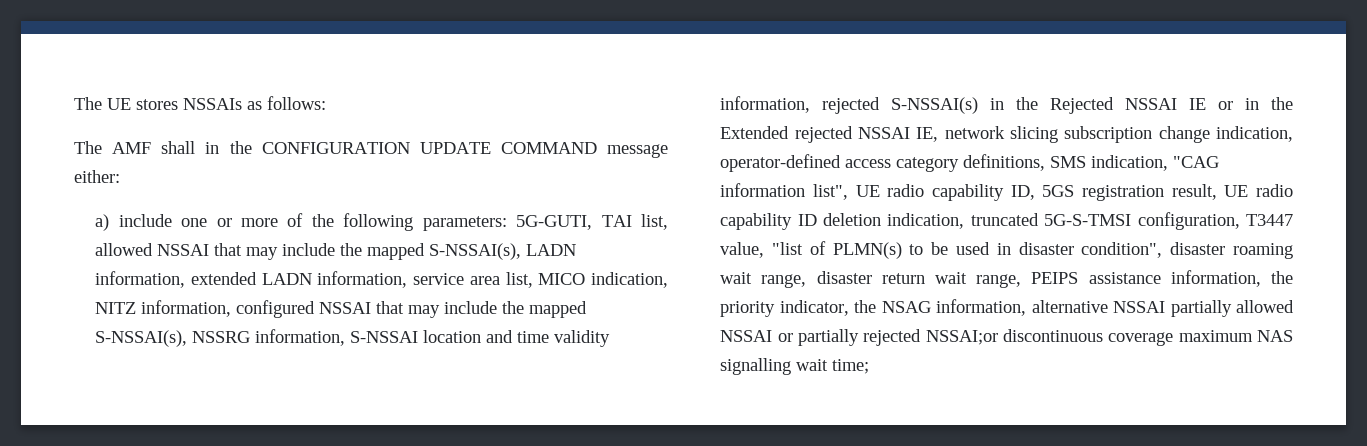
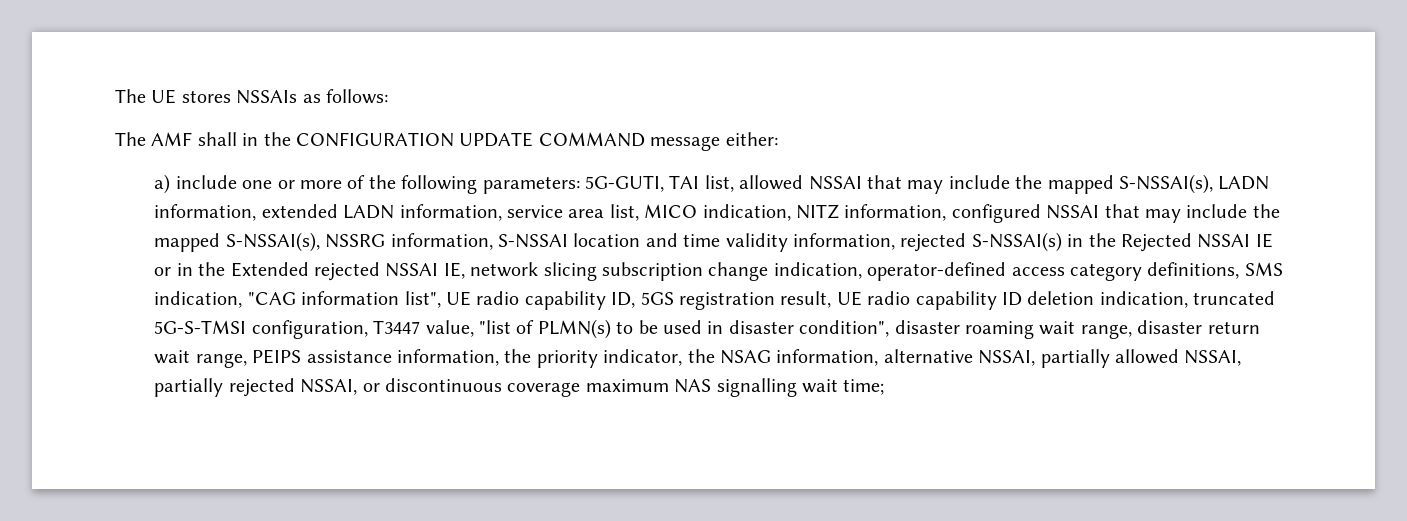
[1113,301,1166,313] NSSAI -> [978,350,1036,366] NSSAI,
[720,329,998,346] NSSAI or partially rejected NSSAI;or -> [1184,350,1242,366] [154,378,380,397] NSSAI, partially rejected NSSAI, or

